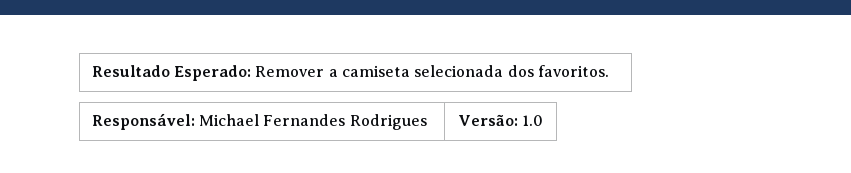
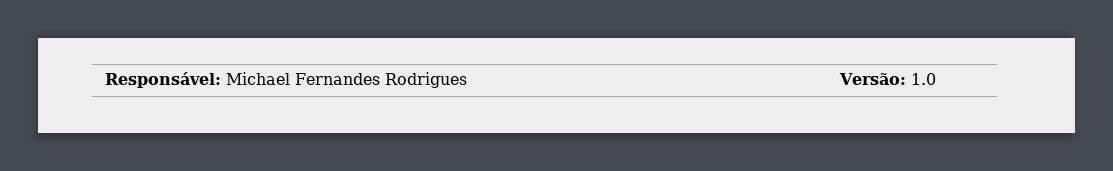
[91,65,609,81] Resultado Esperado: Remover a camiseta selecionada dos favoritos. // -> (104, 80) none

